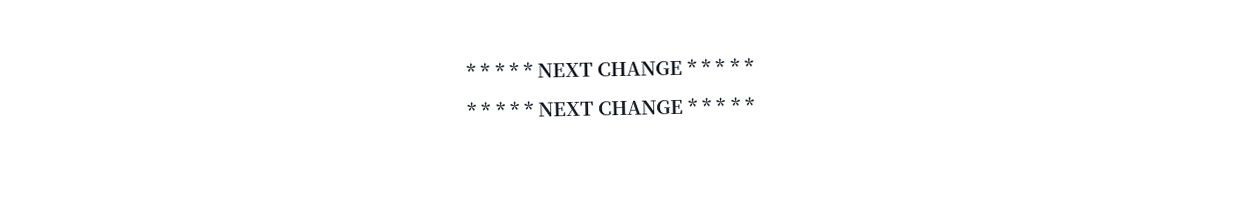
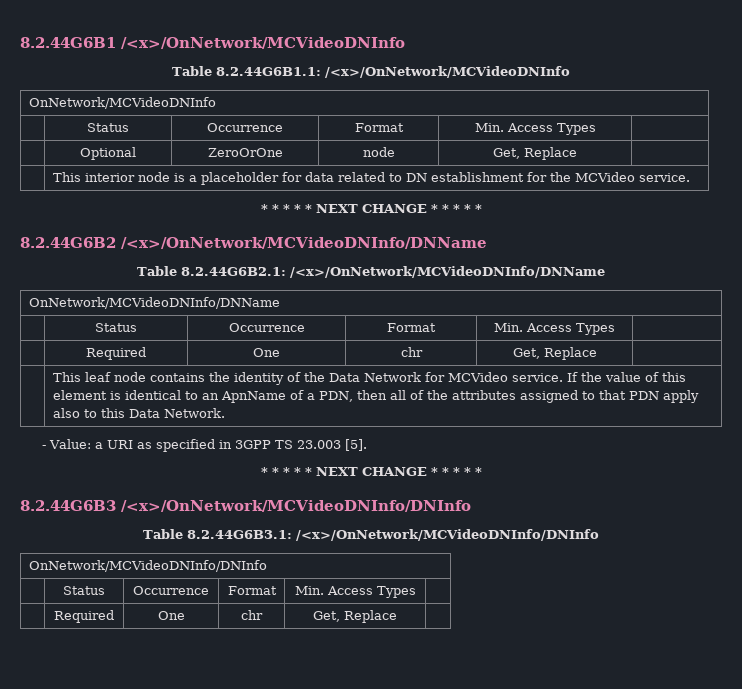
(466, 70) none -> [20,37,405,49] [172,66,570,78] [28,97,216,109] [87,123,129,132] [207,123,283,132] [354,123,404,132] [474,123,596,135] [80,147,136,160] [207,148,283,157] [362,147,395,157] [493,147,577,160] [52,172,690,185] 8.2.44G6B1 /<x>/OnNetwork/MCVideoDNInfo // Table 8.2.44G6B1.1: /<x>/OnNetwork/MCVideoDNInfo // OnNetwork/MCVideoDNInfo // | Status | Occurrence | Format | Min. Access Types | // | Optional | ZeroOrOne | node | Get, Replace | // | This interior node is a placeholder for data related to DN establishment for the MCVideo service. //
(755, 65) none -> [20,237,487,249] [137,266,605,278] [28,297,280,309] [94,323,137,332] [228,323,305,332] [387,323,436,332] [494,323,615,335] [86,347,146,360] [253,348,280,357] [400,347,423,357] [512,347,597,360] [52,372,686,385] [52,390,699,403] [52,408,225,418] [42,439,368,452] // 8.2.44G6B2 /<x>/OnNetwork/MCVideoDNInfo/DNName // Table 8.2.44G6B2.1: /<x>/OnNetwork/MCVideoDNInfo/DNName // OnNetwork/MCVideoDNInfo/DNName // | Status | Occurrence | Format | Min. Access Types | // | Required | One | chr | Get, Replace | // | This leaf node contains the identity of the Data Network for MCVideo service. If the value of this element is identical to an ApnName of a PDN, then all of the attributes assigned to that PDN apply also to this Data Network. // - Value: a URI as specified in 3GPP TS 23.003 [5].
(756, 104) none -> [20,500,471,512] [143,529,599,541] [28,560,267,572] [63,586,105,595] [133,586,209,595] [227,586,277,595] [294,586,416,598] [54,610,114,623] [157,611,185,620] [241,610,263,620] [313,610,397,623] // 8.2.44G6B3 /<x>/OnNetwork/MCVideoDNInfo/DNInfo // Table 8.2.44G6B3.1: /<x>/OnNetwork/MCVideoDNInfo/DNInfo // OnNetwork/MCVideoDNInfo/DNInfo // | Status | Occurrence | Format | Min. Access Types | // | Required | One | chr | Get, Replace |

